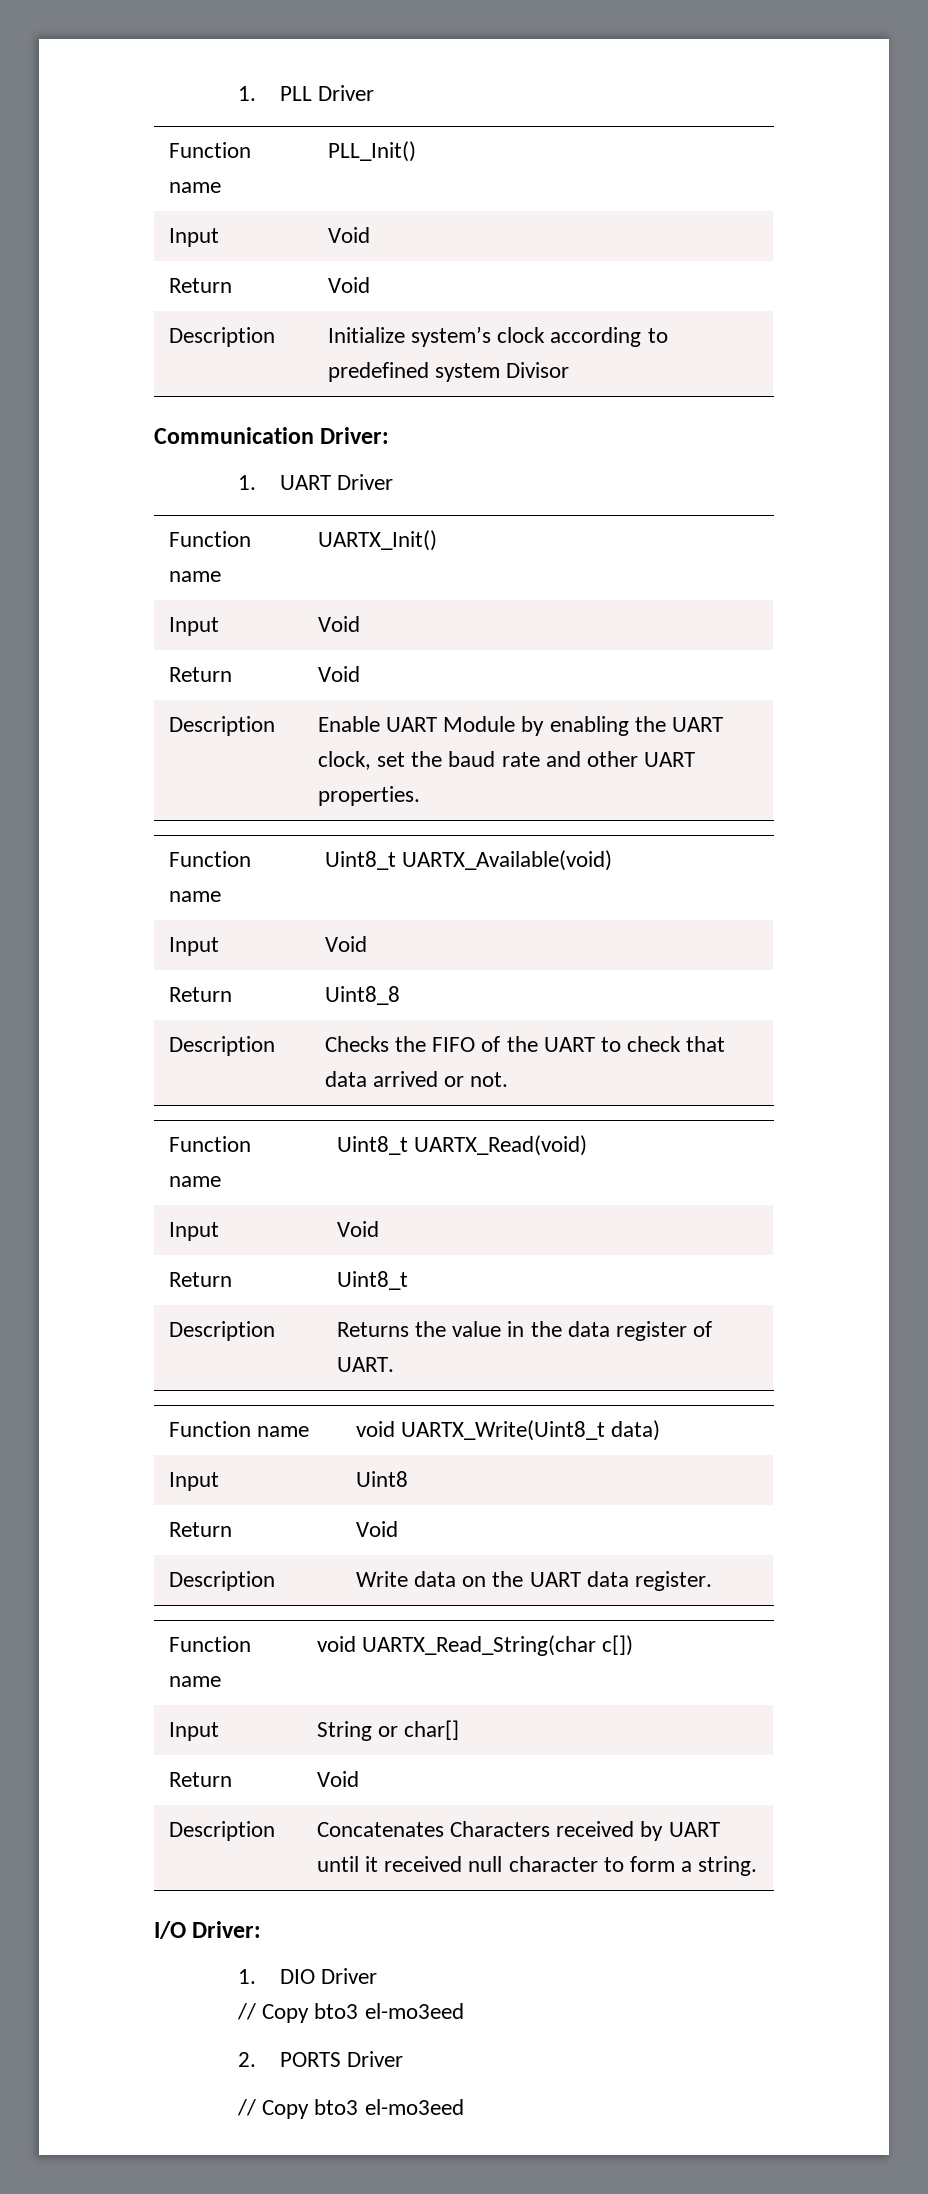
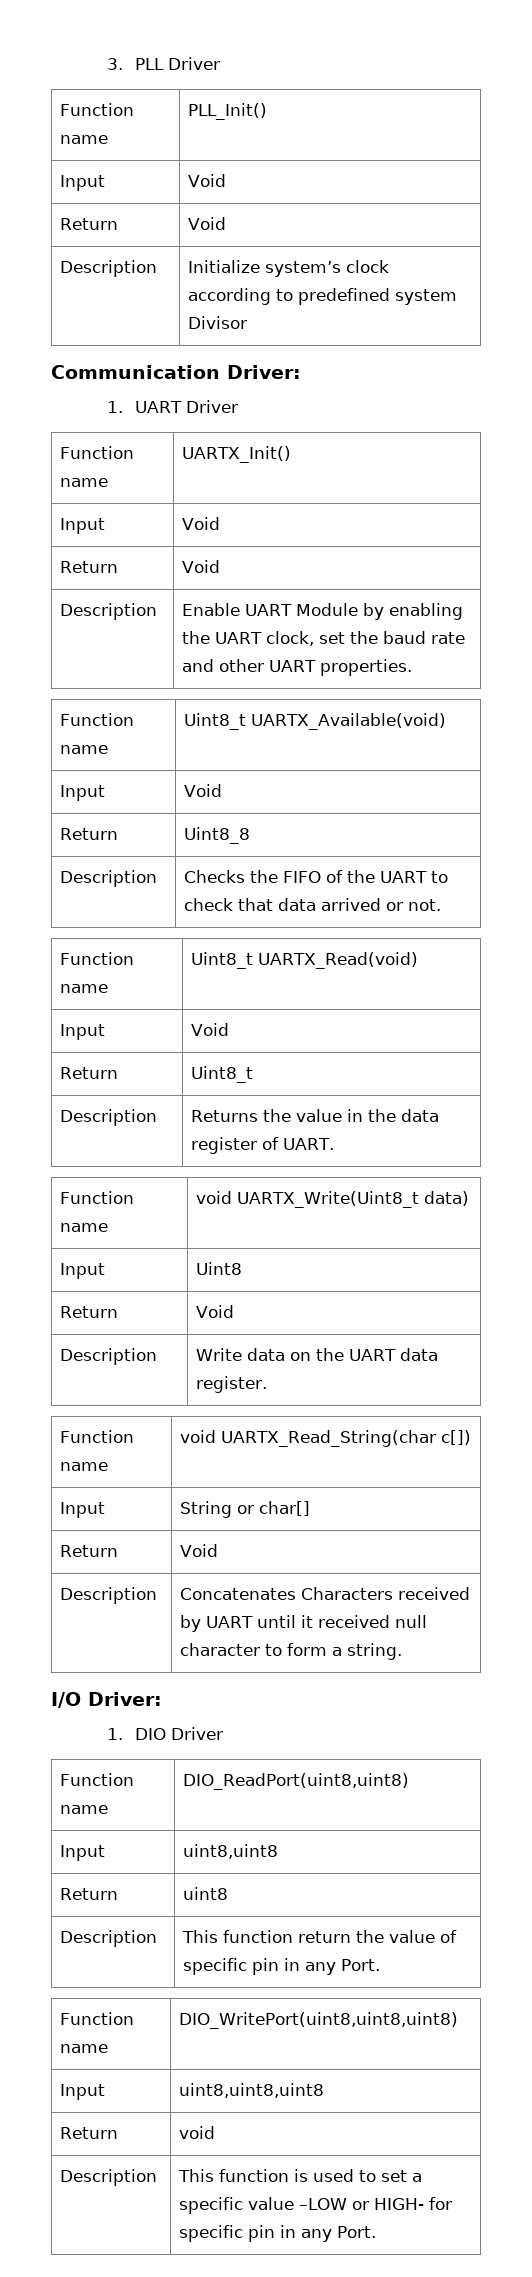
[238,86,257,101] 1. -> [106,58,123,70] 3.
[237,2003,464,2023] [238,2051,404,2067] [237,2099,464,2119] // // Copy bto3 el-mo3eed // 2. PORTS Driver // // Copy bto3 el-mo3eed -> [60,1773,135,1786] [60,1805,109,1814] [183,1773,410,1790] [60,1845,106,1861] [183,1844,279,1859] [60,1888,119,1900] [183,1887,229,1900] [60,1930,158,1947] [182,1930,458,1943] [183,1958,381,1975] [60,2012,135,2025] [60,2044,109,2053] [179,2012,459,2029] [60,2084,106,2100] [179,2083,325,2098] [60,2127,119,2139] [179,2126,216,2139] [60,2169,158,2186] [178,2169,423,2182] [179,2197,453,2214] [179,2225,377,2242] // Function name | DIO_ReadPort(uint8,uint8) // Input | uint8,uint8 // Return | uint8 // Description | This function return the value of specific pin in any Port. // Function name | DIO_WritePort(uint8,uint8,uint8) // Input | uint8,uint8,uint8 // Return | void // Description | This function is used to set a specific value –LOW or HIGH- for specific pin in any Port.

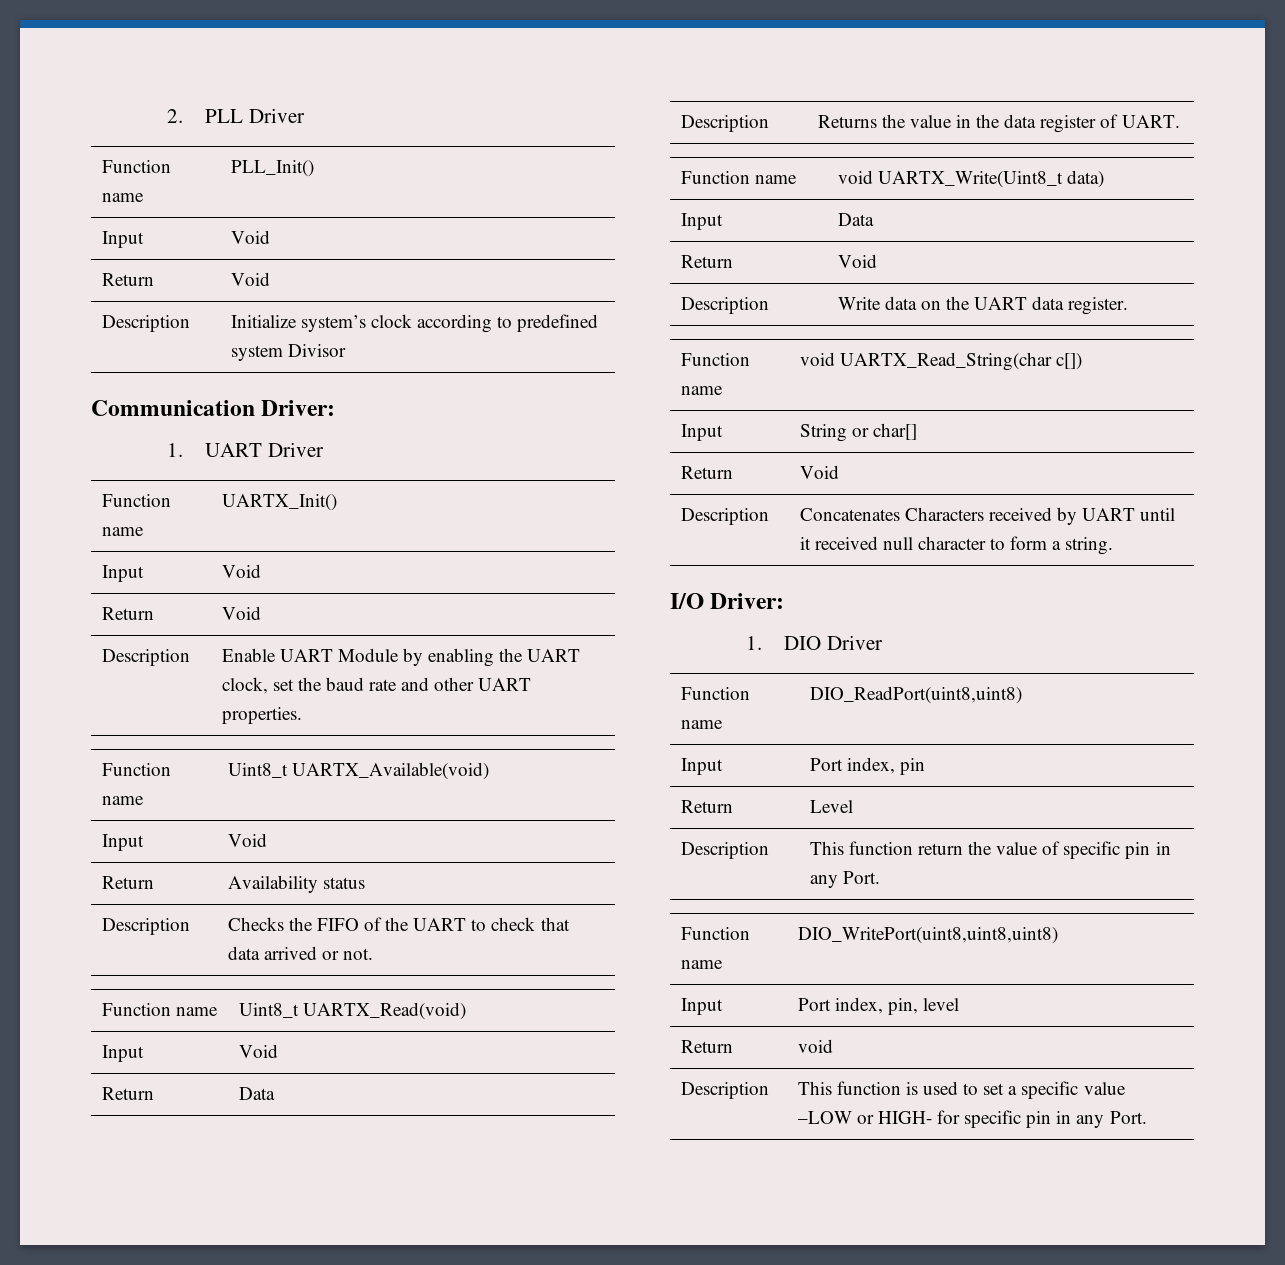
[106,58,123,70] 3. -> [166,109,183,123] 2.
[184,827,251,844] Uint8_8 -> [227,875,365,893] Availability status
[191,1066,254,1083] Uint8_t -> [238,1087,275,1100] Data
[196,1262,243,1275] Uint8 -> [837,213,874,226] Data
[183,1844,279,1859] [60,1888,119,1900] [183,1887,229,1900] uint8,uint8 // Return | uint8 -> [809,757,925,775] [680,800,733,813] [809,800,853,813] Port index, pin // Return | Level
[179,2083,325,2098] uint8,uint8,uint8 -> [797,997,959,1015] Port index, pin, level

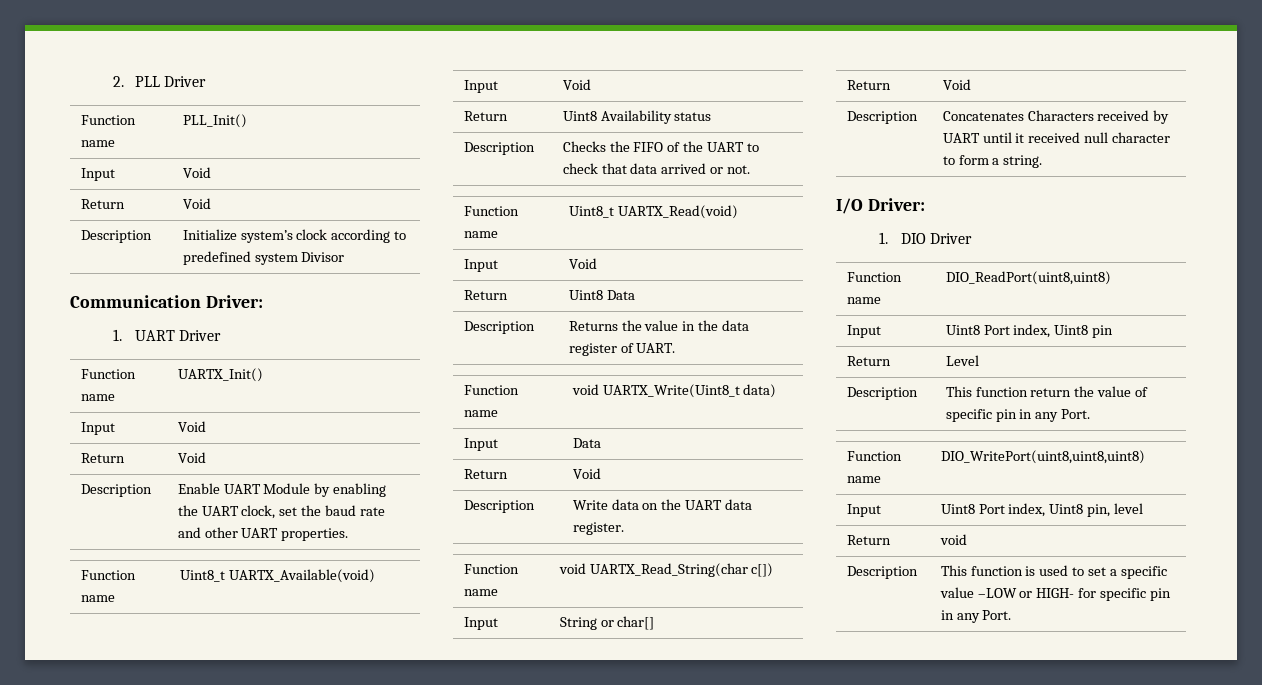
(154, 882) none -> [562,111,597,121] Uint8
(154, 1093) none -> [568,290,603,300] Uint8
[809,757,895,774] Port index, -> [945,324,1089,338] Uint8 Port index, Uint8
[797,997,883,1014] Port index, -> [940,503,1084,517] Uint8 Port index, Uint8

